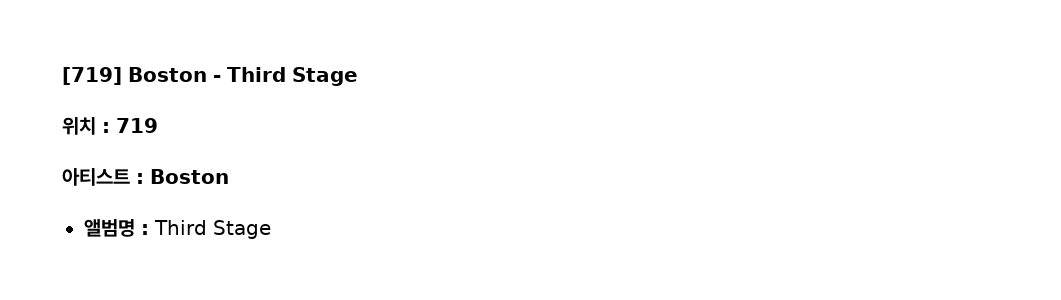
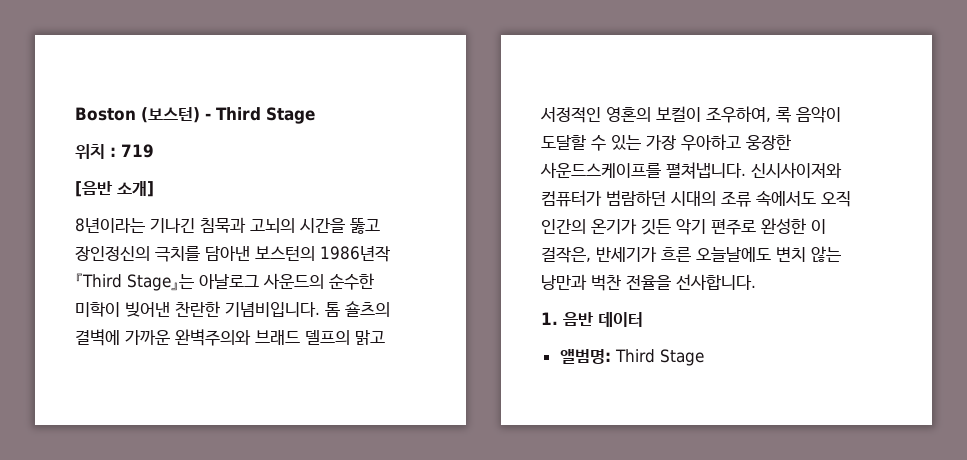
[62,67,207,85] [719] Boston -> [75,107,200,123] Boston (보스턴)
[62,168,229,186] [84,219,149,237] 아티스트 : Boston // 앨범명 : -> [75,181,154,197] [75,217,380,234] [75,246,390,262] [75,273,374,291] [75,301,390,317] [75,329,385,346] [540,106,841,123] [541,134,791,151] [540,162,842,179] [541,190,851,207] [541,218,826,235] [541,246,841,263] [541,274,756,291] [541,312,643,327] [559,349,611,364] [음반 소개] // 8년이라는 기나긴 침묵과 고뇌의 시간을 뚫고 장인정신의 극치를 담아낸 보스턴의 1986년작『Third Stage』는 아날로그 사운드의 순수한 미학이 빚어낸 찬란한 기념비입니다. 톰 숄츠의 결벽에 가까운 완벽주의와 브래드 델프의 맑고 서정적인 영혼의 보컬이 조우하여, 록 음악이 도달할 수 있는 가장 우아하고 웅장한 사운드스케이프를 펼쳐냅니다. 신시사이저와 컴퓨터가 범람하던 시대의 조류 속에서도 오직 인간의 온기가 깃든 악기 편주로 완성한 이 걸작은, 반세기가 흐른 오늘날에도 변치 않는 낭만과 벅찬 전율을 선사합니다. // 1. 음반 데이터 // 앨범명:

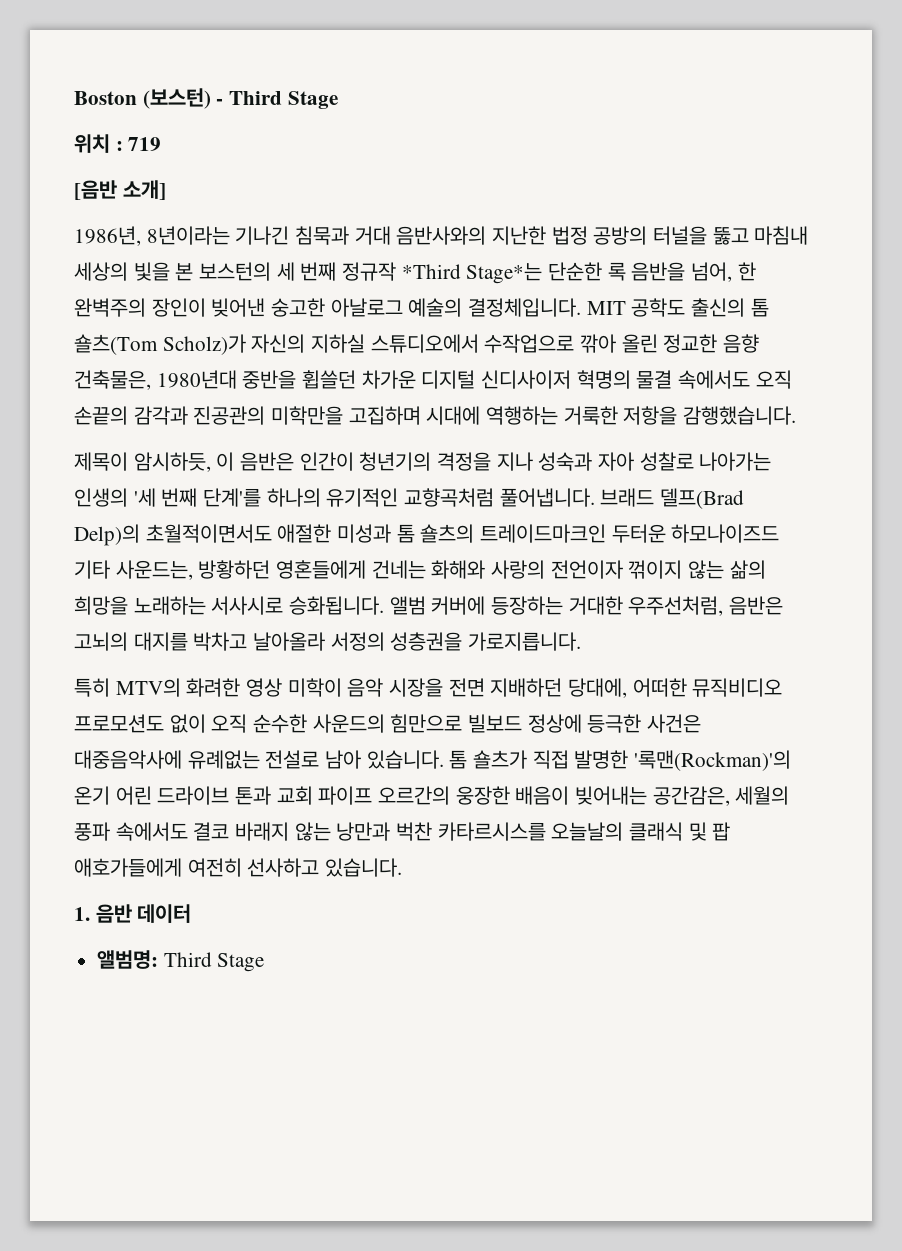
(154, 189) none -> [74,226,141,246] 1986년,
[250,218,380,234] [75,246,390,262] [75,273,374,291] [75,301,390,317] [75,329,385,346] [540,106,841,123] [541,134,791,151] [540,162,842,179] [541,190,851,207] [541,218,826,235] [541,246,841,263] [541,274,756,291] 고뇌의 시간을 뚫고 장인정신의 극치를 담아낸 보스턴의 1986년작『Third Stage』는 아날로그 사운드의 순수한 미학이 빚어낸 찬란한 기념비입니다. 톰 숄츠의 결벽에 가까운 완벽주의와 브래드 델프의 맑고 서정적인 영혼의 보컬이 조우하여, 록 음악이 도달할 수 있는 가장 우아하고 웅장한 사운드스케이프를 펼쳐냅니다. 신시사이저와 컴퓨터가 범람하던 시대의 조류 속에서도 오직 인간의 온기가 깃든 악기 편주로 완성한 이 걸작은, 반세기가 흐른 오늘날에도 변치 않는 낭만과 벅찬 전율을 선사합니다. -> [354,226,809,245] [74,262,756,284] [74,298,769,317] [74,334,760,355] [74,370,792,390] [74,406,797,425] [74,452,772,472] [74,488,745,509] [74,524,780,546] [74,560,766,580] [74,596,784,616] [74,632,582,651] [74,678,783,698] [74,714,702,733] [74,750,792,771] [74,786,790,806] [74,822,731,841] [74,858,403,877] 거대 음반사와의 지난한 법정 공방의 터널을 뚫고 마침내 세상의 빛을 본 보스턴의 세 번째 정규작 *Third Stage*는 단순한 록 음반을 넘어, 한 완벽주의 장인이 빚어낸 숭고한 아날로그 예술의 결정체입니다. MIT 공학도 출신의 톰 숄츠(Tom Scholz)가 자신의 지하실 스튜디오에서 수작업으로 깎아 올린 정교한 음향 건축물은, 1980년대 중반을 휩쓸던 차가운 디지털 신디사이저 혁명의 물결 속에서도 오직 손끝의 감각과 진공관의 미학만을 고집하며 시대에 역행하는 거룩한 저항을 감행했습니다. // 제목이 암시하듯, 이 음반은 인간이 청년기의 격정을 지나 성숙과 자아 성찰로 나아가는 인생의 '세 번째 단계'를 하나의 유기적인 교향곡처럼 풀어냅니다. 브래드 델프(Brad Delp)의 초월적이면서도 애절한 미성과 톰 숄츠의 트레이드마크인 두터운 하모나이즈드 기타 사운드는, 방황하던 영혼들에게 건네는 화해와 사랑의 전언이자 꺾이지 않는 삶의 희망을 노래하는 서사시로 승화됩니다. 앨범 커버에 등장하는 거대한 우주선처럼, 음반은 고뇌의 대지를 박차고 날아올라 서정의 성층권을 가로지릅니다. // 특히 MTV의 화려한 영상 미학이 음악 시장을 전면 지배하던 당대에, 어떠한 뮤직비디오 프로모션도 없이 오직 순수한 사운드의 힘만으로 빌보드 정상에 등극한 사건은 대중음악사에 유례없는 전설로 남아 있습니다. 톰 숄츠가 직접 발명한 '록맨(Rockman)'의 온기 어린 드라이브 톤과 교회 파이프 오르간의 웅장한 배음이 빚어내는 공간감은, 세월의 풍파 속에서도 결코 바래지 않는 낭만과 벅찬 카타르시스를 오늘날의 클래식 및 팝 애호가들에게 여전히 선사하고 있습니다.

